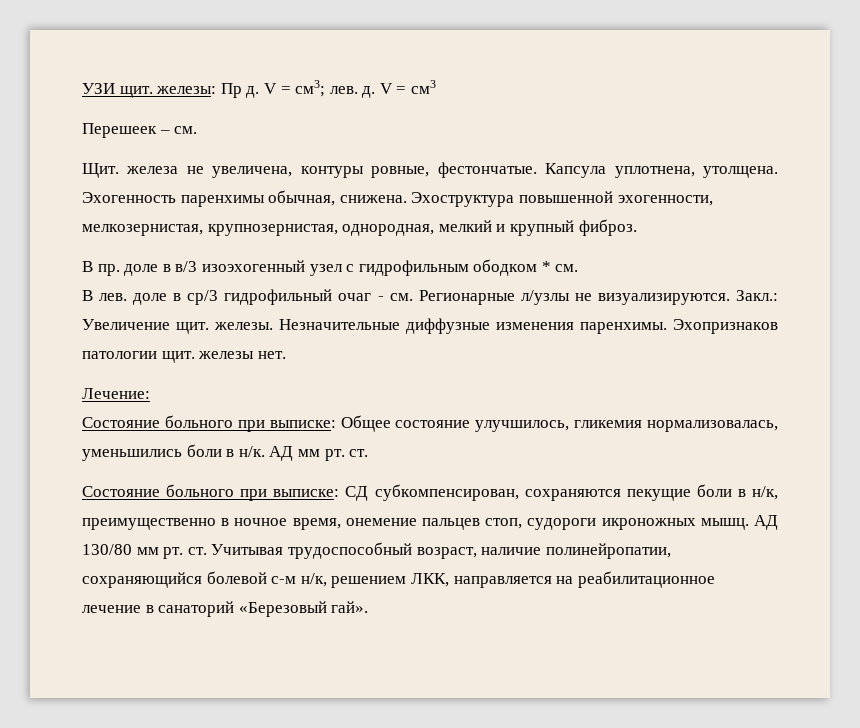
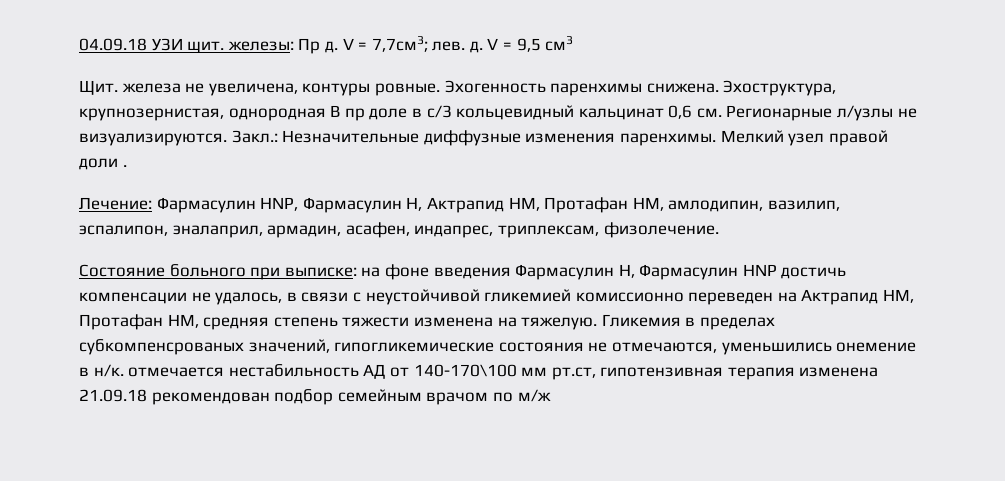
(82, 88) none -> [79,38,147,51] 04.09.18
[295,80,326,97] см3; -> [371,36,428,52] 7,7см3;
(407, 90) none -> [516,38,541,52] 9,5
[82,123,198,138] // Перешеек – см. -> (574, 43) none
[371,162,778,178] [82,190,713,207] [82,219,637,236] [82,259,579,276] [82,289,384,305] ровные, фестончатые. Капсула уплотнена, утолщена. Эхогенность паренхимы обычная, снижена. Эхоструктура повышенной эхогенности, мелкозернистая, крупнозернистая, однородная, мелкий и крупный фиброз. // В пр. доле в в/3 изоэхогенный узел с гидрофильным ободком * см. // В лев. доле в ср/3 гидрофильный очаг - -> [374,80,837,96] [79,105,693,121] ровные. Эхогенность паренхимы снижена. Эхоструктура, крупнозернистая, однородная В пр доле в с/3 кольцевидный кальцинат 0,6
[82,319,273,334] Увеличение щит. железы. -> (278, 136) none
[673,319,778,334] [82,351,286,363] [82,388,150,399] [82,415,778,432] [82,444,369,461] [82,484,779,501] [82,515,778,530] [82,542,671,559] [82,571,715,588] [82,601,369,617] Эхопризнаков патологии щит. железы нет. // Лечение: // Состояние больного при выписке: Общее состояние улучшилось, гликемия нормализовалась, уменьшились боли в н/к. АД мм рт. ст. // Состояние больного при выписке: СД субкомпенсирован, сохраняются пекущие боли в н/к, преимущественно в ночное время, онемение пальцев стоп, судороги икроножных мышц. АД 130/80 мм рт. ст. Учитывая трудоспособный возраст, наличие полинейропатии, сохраняющийся болевой с-м н/к, решением ЛКК, направляется на реабилитационное лечение в санаторий «Березовый гай». -> [720,130,888,146] [79,158,127,170] [79,197,840,213] [79,222,719,238] [79,264,847,280] [79,289,915,305] [79,314,775,330] [79,339,917,355] [79,364,879,380] [79,389,551,405] Мелкий узел правой доли . // Лечение: Фармасулин НNP, Фармасулин Н, Актрапид НМ, Протафан НМ, амлодипин, вазилип, эспалипон, эналаприл, армадин, асафен, индапрес, триплексам, физолечение. // Состояние больного при выписке: на фоне введения Фармасулин Н, Фармасулин НNP достичь компенсации не удалось, в связи с неустойчивой гликемией комиссионно переведен на Актрапид НМ, Протафан НМ, средняя степень тяжести изменена на тяжелую. Гликемия в пределах субкомпенсрованых значений, гипогликемические состояния не отмечаются, уменьшились онемение в н/к. отмечается нестабильность АД от 140-170\100 мм рт.ст, гипотензивная терапия изменена 21.09.18 рекомендован подбор семейным врачом по м/ж

